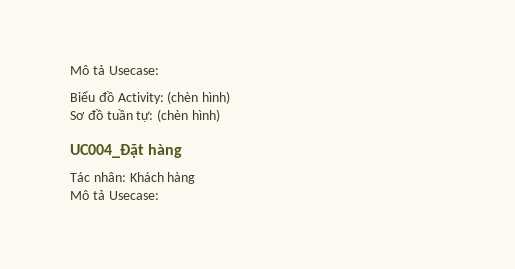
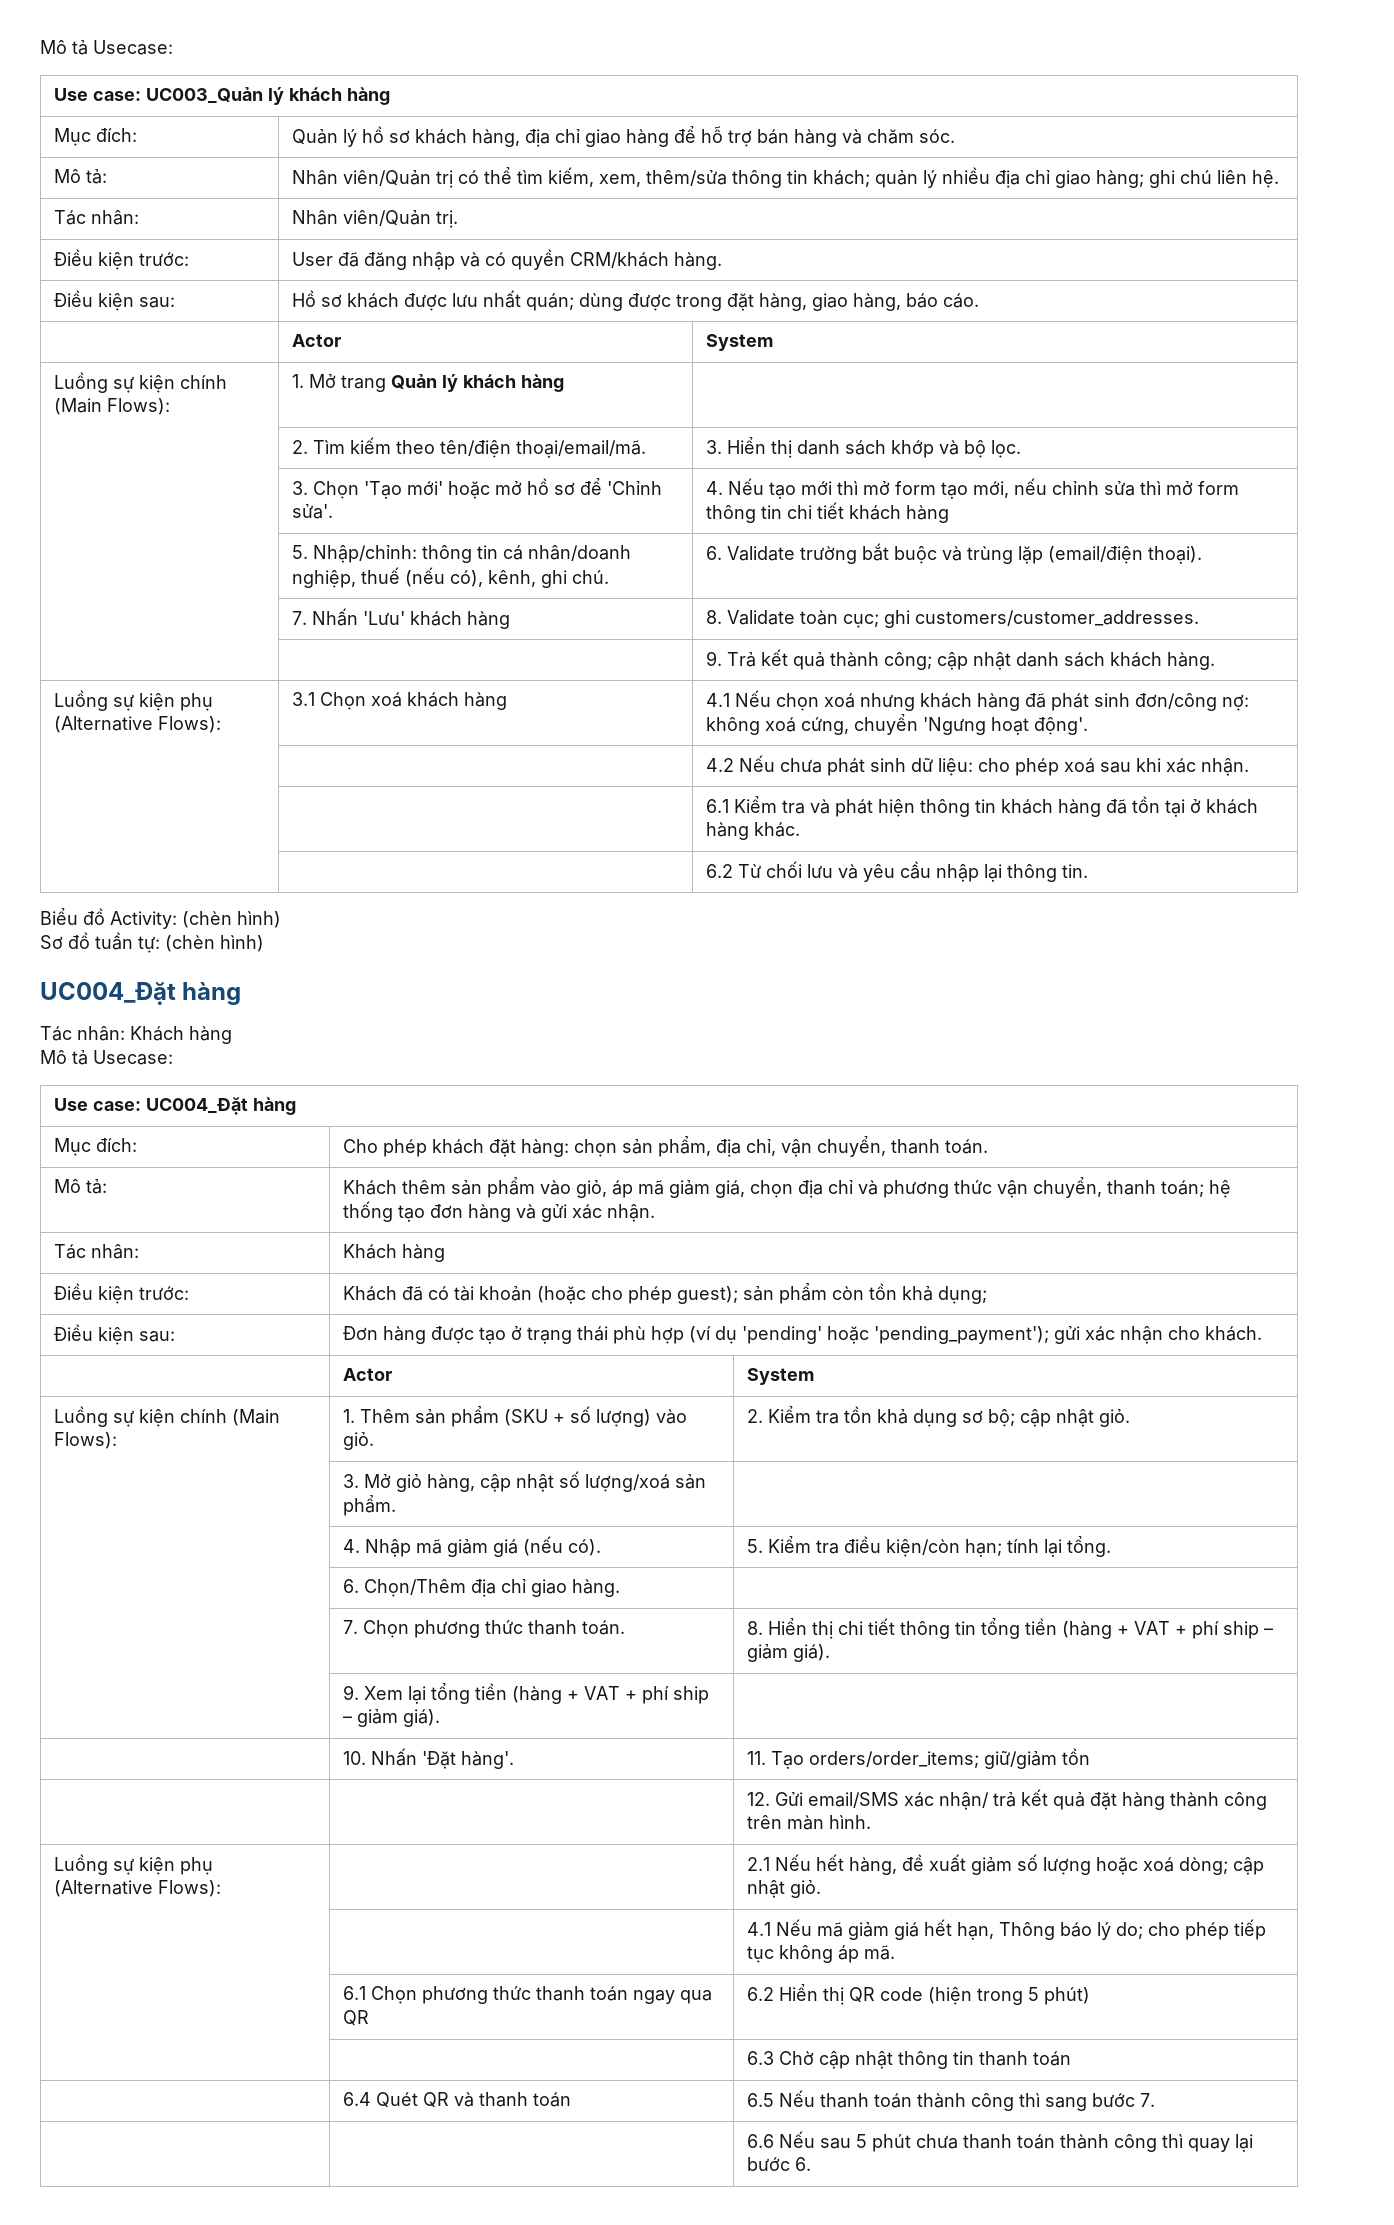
[70,65,159,75] Mô tả Usecase: -> [40,40,173,55] [54,87,391,105] [54,128,138,146] [292,126,956,147] [54,169,108,184] [292,167,1280,188] [54,210,140,225] [292,210,459,228] [54,249,190,270] [292,249,723,270] [54,290,176,311] [292,290,980,311] [292,334,342,347] [706,334,774,351] [54,372,228,393] [54,398,171,415] [292,374,565,392] [292,437,647,458] [706,437,1022,458] [292,478,663,499] [292,504,334,519] [706,478,1240,499] [706,502,950,523] [292,545,632,563] [292,567,610,588] [706,543,1203,564] [292,608,511,629] [706,610,1200,628] [706,649,1216,670] [54,690,214,711] [54,716,222,733] [292,692,508,710] [706,690,1250,711] [706,714,1089,735] [706,755,1250,776] [706,796,1259,817] [706,822,801,840] [706,861,1089,882] Mô tả Usecase: // Use case: UC003_Quản lý khách hàng // Mục đích: | Quản lý hồ sơ khách hàng, địa chỉ giao hàng để hỗ trợ bán hàng và chăm sóc. // Mô tả: | Nhân viên/Quản trị có thể tìm kiếm, xem, thêm/sửa thông tin khách; quản lý nhiều địa chỉ giao hàng; ghi chú liên hệ. // Tác nhân: | Nhân viên/Quản trị. // Điều kiện trước: | User đã đăng nhập và có quyền CRM/khách hàng. // Điều kiện sau: | Hồ sơ khách được lưu nhất quán; dùng được trong đặt hàng, giao hàng, báo cáo. // | Actor | System // Luồng sự kiện chính (Main Flows): | 1. Mở trang Quản lý khách hàng | // | 2. Tìm kiếm theo tên/điện thoại/email/mã. | 3. Hiển thị danh sách khớp và bộ lọc. // | 3. Chọn 'Tạo mới' hoặc mở hồ sơ để 'Chỉnh sửa'. | 4. Nếu tạo mới thì mở form tạo mới, nếu chỉnh sửa thì mở form thông tin chi tiết khách hàng // | 5. Nhập/chỉnh: thông tin cá nhân/doanh nghiệp, thuế (nếu có), kênh, ghi chú. | 6. Validate trường bắt buộc và trùng lặp (email/điện thoại). // | 7. Nhấn 'Lưu' khách hàng | 8. Validate toàn cục; ghi customers/customer_addresses. // | | 9. Trả kết quả thành công; cập nhật danh sách khách hàng. // Luồng sự kiện phụ (Alternative Flows): | 3.1 Chọn xoá khách hàng | 4.1 Nếu chọn xoá nhưng khách hàng đã phát sinh đơn/công nợ: không xoá cứng, chuyển 'Ngưng hoạt động'. // | | 4.2 Nếu chưa phát sinh dữ liệu: cho phép xoá sau khi xác nhận. // | | 6.1 Kiểm tra và phát hiện thông tin khách hàng đã tồn tại ở khách hàng khác. // | | 6.2 Từ chối lưu và yêu cầu nhập lại thông tin.
(159, 195) none -> [54,1097,297,1115] [54,1138,138,1156] [343,1136,989,1157] [54,1179,108,1194] [343,1177,1232,1198] [343,1201,656,1222] [54,1244,140,1259] [343,1244,446,1262] [54,1283,190,1304] [343,1283,988,1304] [54,1324,176,1345] [343,1326,1263,1344] [343,1368,393,1381] [747,1368,815,1385] [54,1406,281,1427] [54,1432,118,1449] [343,1406,688,1427] [343,1432,375,1450] [747,1406,1131,1427] [343,1471,707,1492] [343,1495,397,1516] [343,1536,602,1557] [747,1536,1112,1557] [343,1579,621,1597] [343,1620,626,1638] [747,1618,1274,1639] [747,1644,831,1662] [343,1683,710,1704] [343,1709,441,1727] [343,1748,515,1769] [747,1748,1091,1769] [747,1789,1268,1810] [747,1815,872,1830] [54,1854,214,1875] [54,1880,222,1897] [747,1854,1265,1875] [747,1880,822,1898] [747,1919,1267,1940] [747,1945,896,1963] [343,1986,713,2004] [343,2010,370,2026] [747,1984,1091,2005] [747,2051,1072,2069] [343,2092,572,2108] [747,2090,1156,2111] [747,2131,1254,2152] [747,2157,812,2171] // Use case: UC004_Đặt hàng // Mục đích: | Cho phép khách đặt hàng: chọn sản phẩm, địa chỉ, vận chuyển, thanh toán. // Mô tả: | Khách thêm sản phẩm vào giỏ, áp mã giảm giá, chọn địa chỉ và phương thức vận chuyển, thanh toán; hệ thống tạo đơn hàng và gửi xác nhận. // Tác nhân: | Khách hàng // Điều kiện trước: | Khách đã có tài khoản (hoặc cho phép guest); sản phẩm còn tồn khả dụng; // Điều kiện sau: | Đơn hàng được tạo ở trạng thái phù hợp (ví dụ 'pending' hoặc 'pending_payment'); gửi xác nhận cho khách. // | Actor | System // Luồng sự kiện chính (Main Flows): | 1. Thêm sản phẩm (SKU + số lượng) vào giỏ. | 2. Kiểm tra tồn khả dụng sơ bộ; cập nhật giỏ. // | 3. Mở giỏ hàng, cập nhật số lượng/xoá sản phẩm. | // | 4. Nhập mã giảm giá (nếu có). | 5. Kiểm tra điều kiện/còn hạn; tính lại tổng. // | 6. Chọn/Thêm địa chỉ giao hàng. | // | 7. Chọn phương thức thanh toán. | 8. Hiển thị chi tiết thông tin tổng tiền (hàng + VAT + phí ship – giảm giá). // | 9. Xem lại tổng tiền (hàng + VAT + phí ship – giảm giá). | // | 10. Nhấn 'Đặt hàng'. | 11. Tạo orders/order_items; giữ/giảm tồn // | | 12. Gửi email/SMS xác nhận/ trả kết quả đặt hàng thành công trên màn hình. // Luồng sự kiện phụ (Alternative Flows): | | 2.1 Nếu hết hàng, đề xuất giảm số lượng hoặc xoá dòng; cập nhật giỏ. // | | 4.1 Nếu mã giảm giá hết hạn, Thông báo lý do; cho phép tiếp tục không áp mã. // | 6.1 Chọn phương thức thanh toán ngay qua QR | 6.2 Hiển thị QR code (hiện trong 5 phút) // | | 6.3 Chờ cập nhật thông tin thanh toán // | 6.4 Quét QR và thanh toán | 6.5 Nếu thanh toán thành công thì sang bước 7. // | | 6.6 Nếu sau 5 phút chưa thanh toán thành công thì quay lại bước 6.

